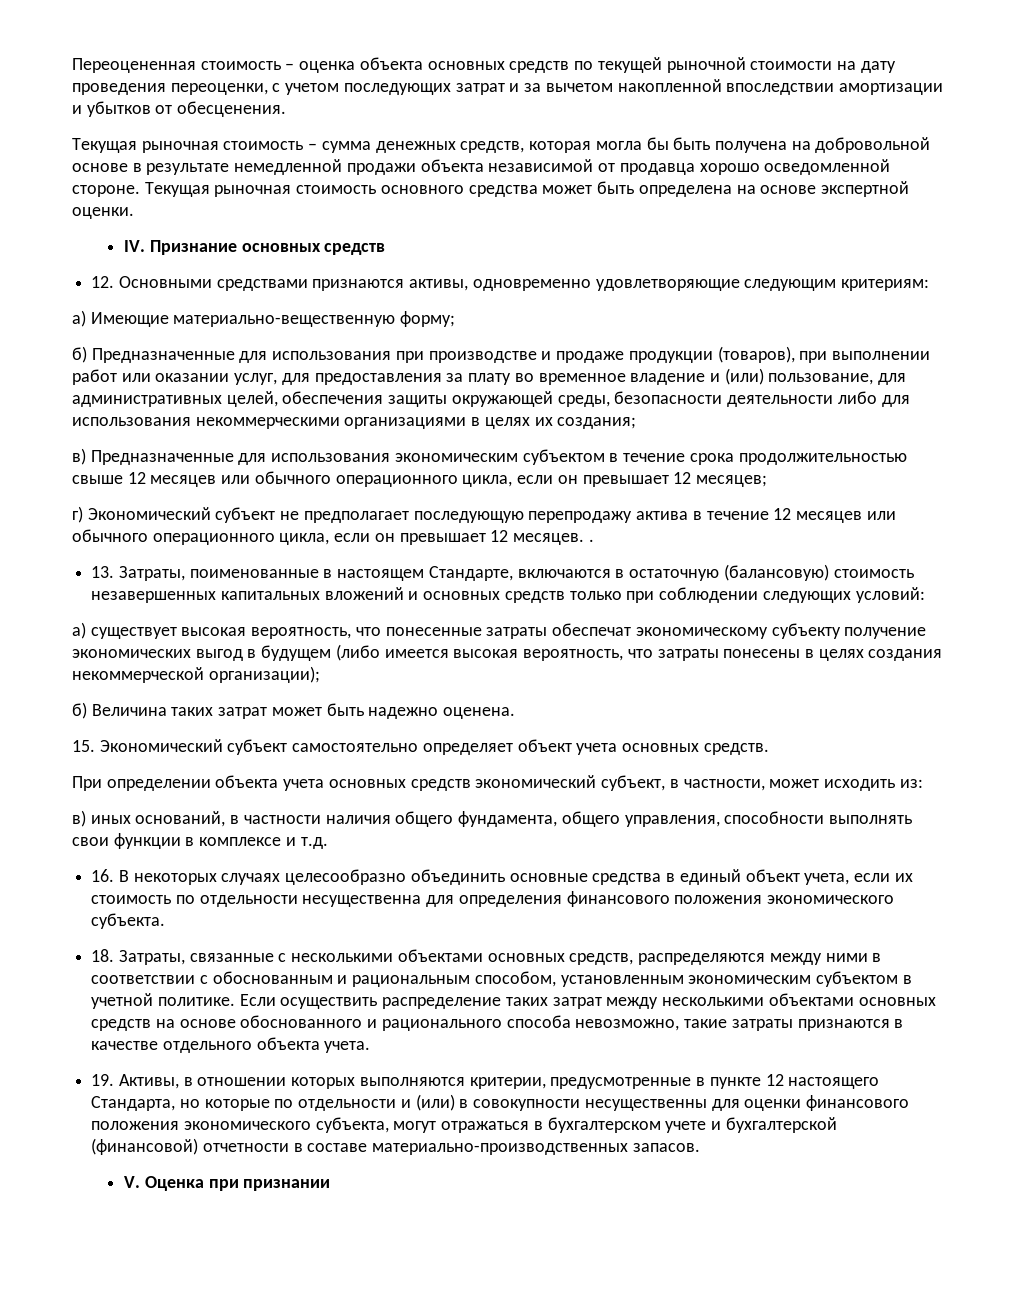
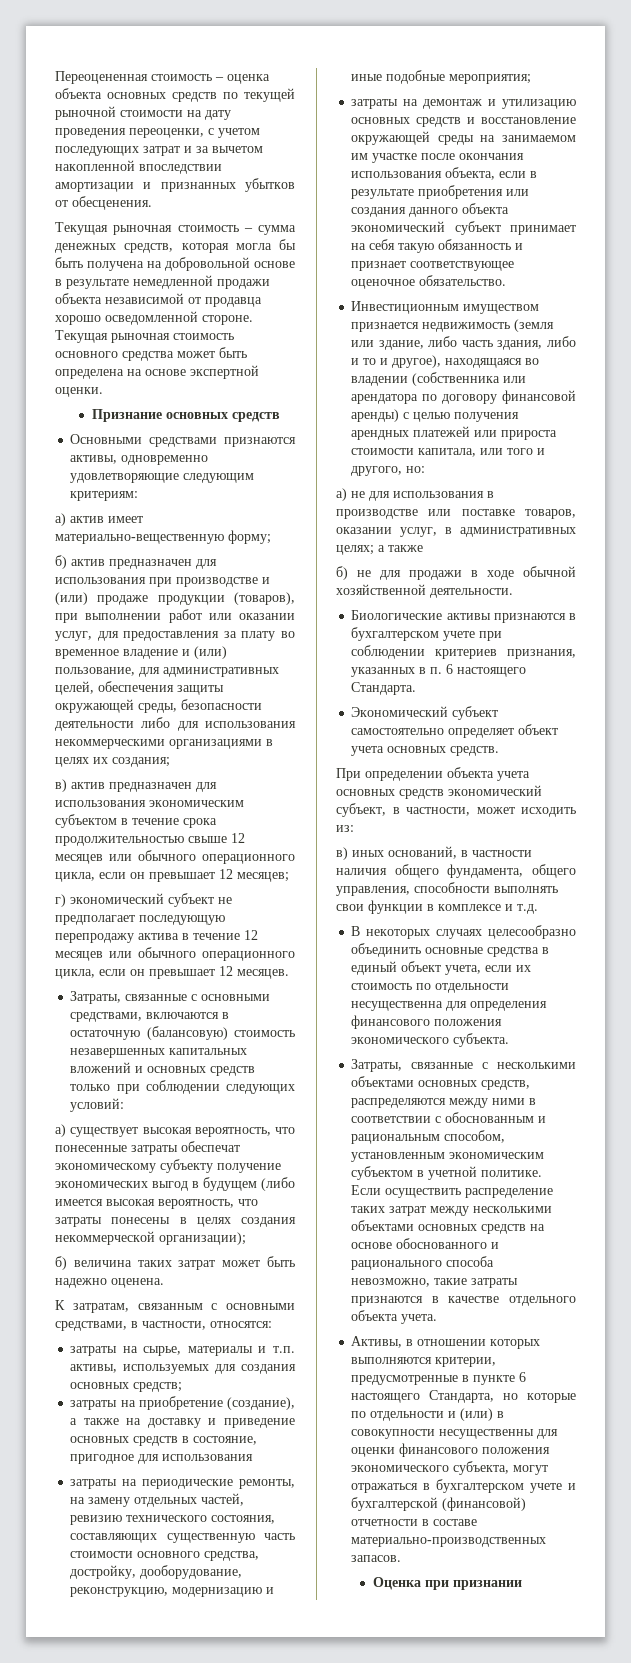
(82, 109) none -> [160,182,236,192] признанных
[124,240,146,252] IV. -> (103, 392) none
[91,276,115,288] 12. -> (280, 417) none
[90,312,169,327] Имеющие -> [70,516,143,523] актив имеет
[91,348,235,363] Предназначенные -> [71,559,192,569] актив предназначен
(552, 355) none -> [55,592,88,605] (или)
[90,450,234,465] Предназначенные -> [71,782,192,792] актив предназначен
[87,507,211,520] Экономический -> [70,893,164,904] экономический
[588,539,594,542] [91,566,513,581] . // 13. Затраты, поименованные в настоящем Стандарте, -> [70,991,271,1004] [70,1012,143,1022] // Затраты, связанные с основными средствами,
[91,704,167,716] Величина -> [73,1260,132,1267] величина
[72,740,95,752] 15. -> [55,1300,295,1313] [55,1321,272,1331] [70,1346,295,1356] [70,1364,296,1374] [70,1382,183,1392] [70,1396,295,1410] [70,1418,295,1428] [70,1436,258,1446] [70,1454,254,1464] [70,1479,295,1489] [70,1493,245,1507] [70,1515,276,1525] [70,1533,295,1543] [70,1551,260,1561] [70,1565,243,1579] [70,1587,275,1597] [351,70,532,84] [351,99,576,109] [351,117,576,127] [351,131,576,145] [351,153,525,163] [351,167,538,180] [351,185,530,199] [351,203,510,217] [351,221,576,235] [351,239,524,253] [351,261,515,271] [351,275,507,289] [351,301,540,314] [351,319,555,332] [351,336,576,350] [351,355,540,368] [351,372,527,386] [351,390,576,404] [351,409,520,422] [351,426,558,440] [351,448,546,457] [351,466,426,476] [336,488,494,501] [336,509,576,519] [336,527,576,537] [336,545,423,555] [336,566,576,580] [336,584,513,598] [351,610,576,623] [351,627,503,641] [351,645,576,659] [351,664,527,677] [351,682,417,695] К затратам, связанным с основными средствами, в частности, относятся: // затраты на сырье, материалы и т.п. активы, используемых для создания основных средств; // затраты на приобретение (создание), а также на доставку и приведение основных средств в состояние, пригодное для использования // затраты на периодические ремонты, на замену отдельных частей, ревизию технического состояния, составляющих существенную часть стоимости основного средства, достройку, дооборудование, реконструкцию, модернизацию и иные подобные мероприятия; // затраты на демонтаж и утилизацию основных средств и восстановление окружающей среды на занимаемом им участке после окончания использования объекта, если в результате приобретения или создания данного объекта экономический субъект принимает на себя такую обязанность и признает соответствующее оценочное обязательство. // Инвестиционным имуществом признается недвижимость (земля или здание, либо часть здания, либо и то и другое), находящаяся во владении (собственника или арендатора по договору финансовой аренды) с целью получения арендных платежей или прироста стоимости капитала, или того и другого, но: // а) не для использования в производстве или поставке товаров, оказании услуг, в административных целях; а также // б) не для продажи в ходе обычной хозяйственной деятельности. // Биологические активы признаются в бухгалтерском учете при соблюдении критериев признания, указанных в п. 6 настоящего Стандарта. //
[91,869,115,882] 16. -> (538, 909) none
[91,949,115,962] 18. -> (510, 1040) none
[91,1074,115,1086] 19. -> (438, 1319) none
[765,1074,784,1086] 12 -> [519,1372,527,1382] 6
[124,1176,141,1188] V. -> (402, 1558) none

